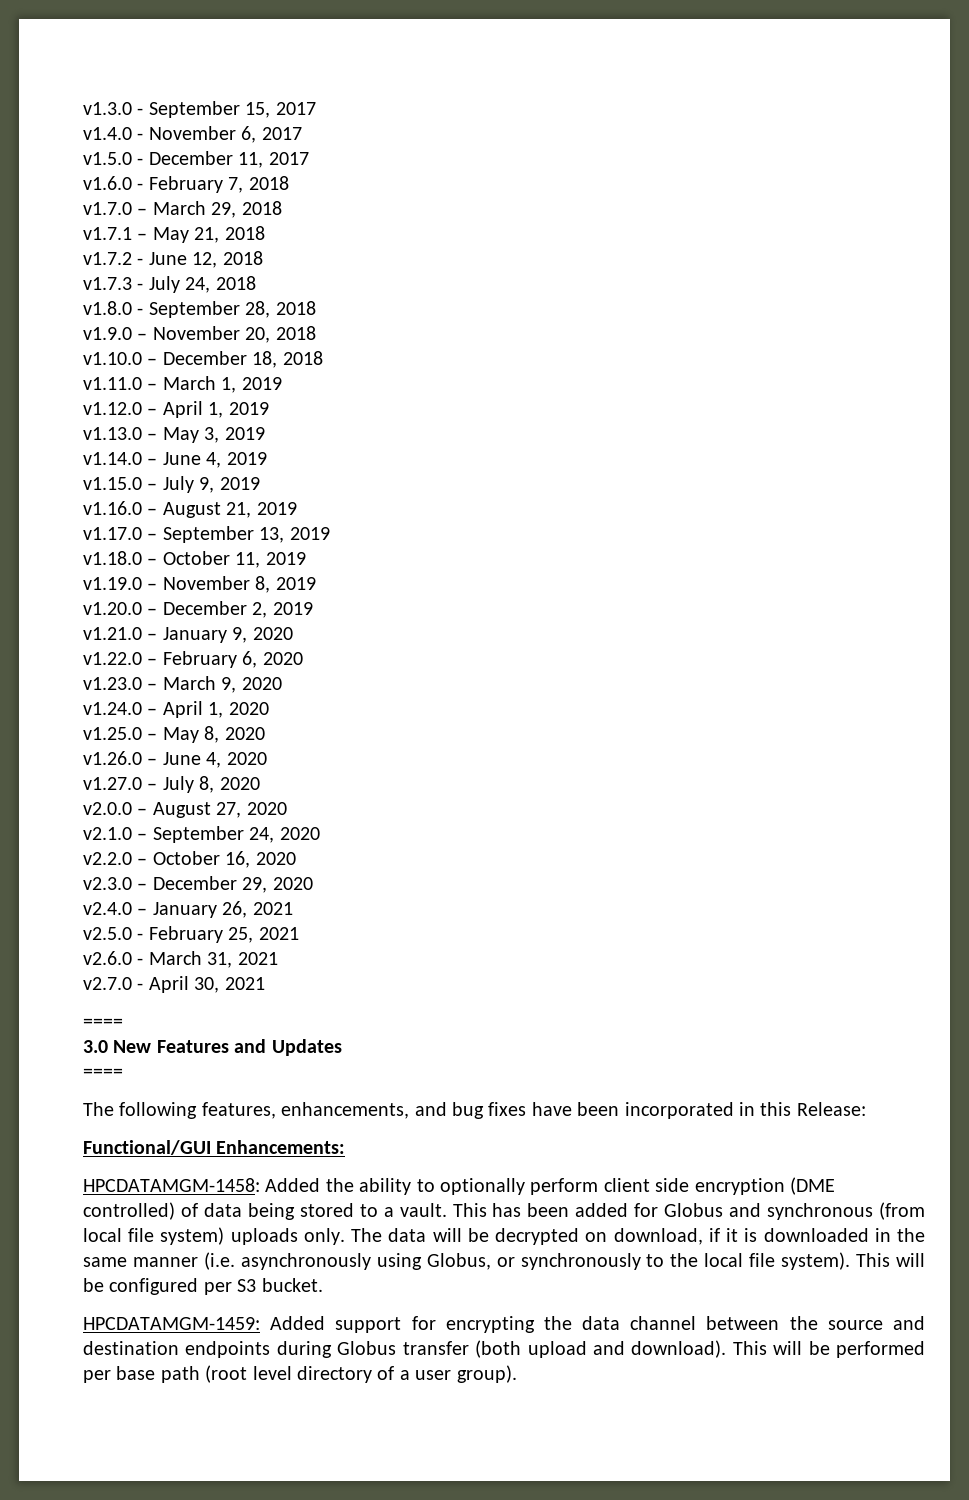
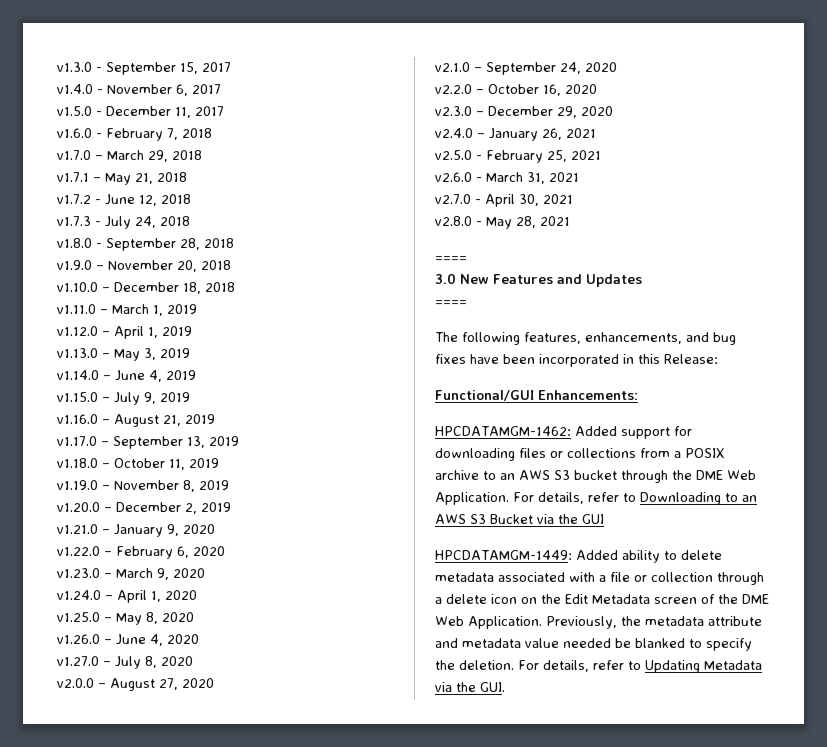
(265, 983) none -> [435,216,570,229] // v2.8.0 - May 28, 2021
[83,1177,835,1195] [83,1202,925,1220] [83,1227,926,1245] [83,1252,926,1270] [83,1278,323,1295] [83,1316,925,1333] [83,1340,925,1358] [83,1365,517,1383] HPCDATAMGM-1458: Added the ability to optionally perform client side encryption (DME controlled) of data being stored to a vault. This has been added for Globus and synchronous (from local file system) uploads only. The data will be decrypted on download, if it is downloaded in the same manner (i.e. asynchronously using Globus, or synchronously to the local file system). This will be configured per S3 bucket. // HPCDATAMGM-1459: Added support for encrypting the data channel between the source and destination endpoints during Globus transfer (both upload and download). This will be performed per base path (root level directory of a user group). -> [435,426,692,439] [435,448,725,461] [435,470,756,483] [435,492,757,505] [435,514,604,524] [435,550,722,563] [435,572,764,585] [435,594,769,604] [435,616,762,629] [435,638,752,651] [435,660,762,673] [435,682,505,692] HPCDATAMGM-1462: Added support for downloading files or collections from a POSIX archive to an AWS S3 bucket through the DME Web Application. For details, refer to Downloading to an AWS S3 Bucket via the GUI // HPCDATAMGM-1449: Added ability to delete metadata associated with a file or collection through a delete icon on the Edit Metadata screen of the DME Web Application. Previously, the metadata attribute and metadata value needed be blanked to specify the deletion. For details, refer to Updating Metadata via the GUI.

